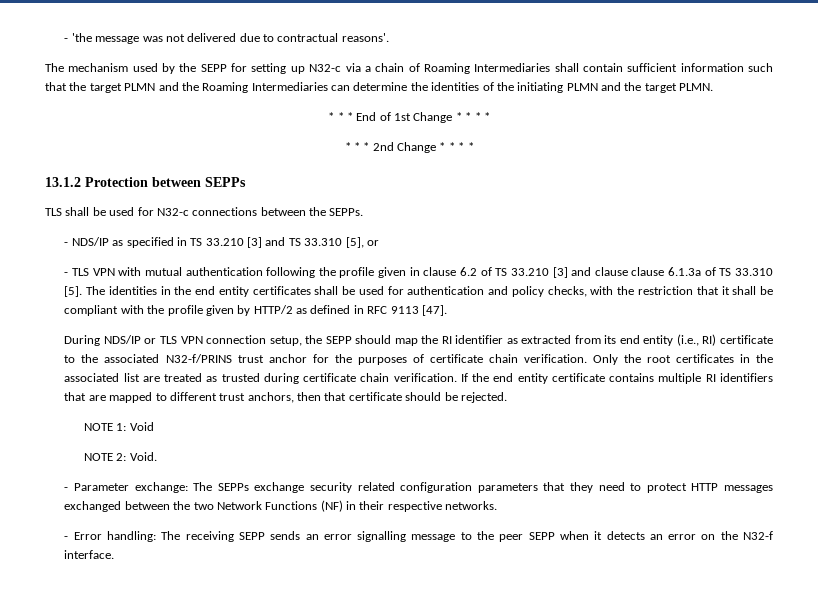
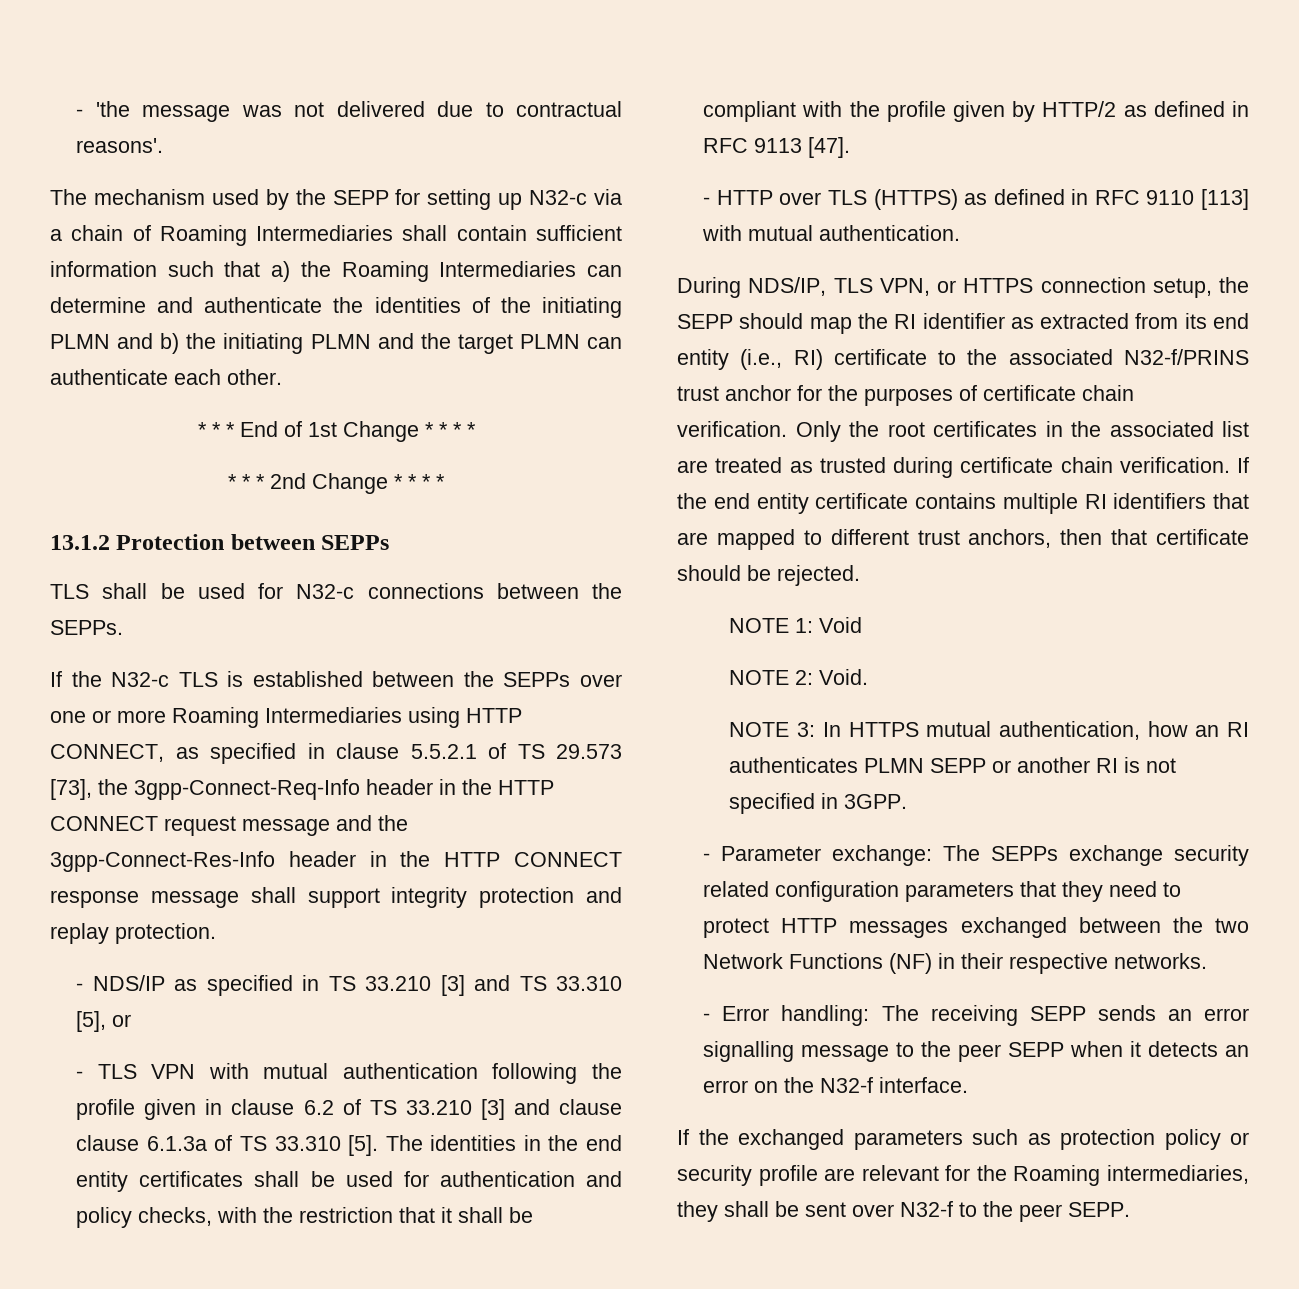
[69,82,179,93] the target PLMN and -> [271,261,291,282] a)
(408, 86) none -> [157,297,323,313] and authenticate
[624,82,714,93] the target PLMN. -> [160,333,623,354] [50,369,282,385] b) the initiating PLMN and the target PLMN can authenticate each other.
(364, 212) none -> [50,671,622,687] [50,707,522,728] [50,743,622,764] [50,779,554,800] [50,815,408,836] [50,851,622,872] [50,887,622,908] [50,923,216,944] // If the N32-c TLS is established between the SEPPs over one or more Roaming Intermediaries using HTTP CONNECT, as specified in clause 5.5.2.1 of TS 29.573 [73], the 3gpp-Connect-Req-Info header in the HTTP CONNECT request message and the 3gpp-Connect-Res-Info header in the HTTP CONNECT response message shall support integrity protection and replay protection.
[64,335,203,346] During NDS/IP or TLS VPN -> [703,189,1249,210] [702,225,961,241] [677,277,1034,298] - HTTP over TLS (HTTPS) as defined in RFC 9110 [113] with mutual authentication. // During NDS/IP, TLS VPN, or HTTPS
(157, 456) none -> [729,721,1249,740] [729,757,1177,773] [729,793,908,814] // NOTE 3: In HTTPS mutual authentication, how an RI authenticates PLMN SEPP or another RI is not specified in 3GPP.
(115, 554) none -> [677,1129,1249,1150] [677,1165,1249,1186] [677,1201,1130,1222] // If the exchanged parameters such as protection policy or security profile are relevant for the Roaming intermediaries, they shall be sent over N32-f to the peer SEPP.

